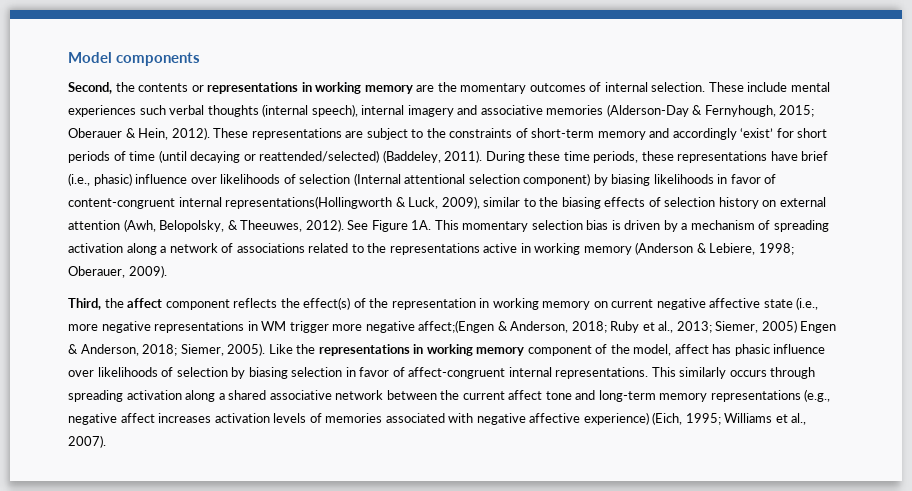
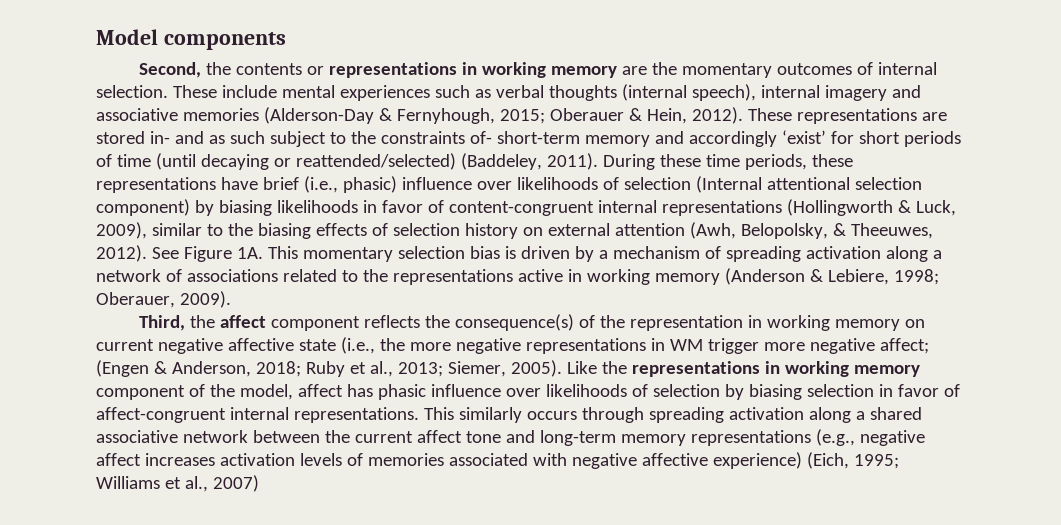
(166, 110) none -> [474,89,491,98] as
(364, 134) none -> [96,131,265,144] stored in- and as such
[515,128,528,138] of -> [469,131,492,144] of-
[225,196,393,209] representations(Hollingworth -> [661,199,893,216] representations (Hollingworth
[303,297,351,310] effect(s) -> [454,314,574,331] consequence(s)
(819, 303) none -> [379,338,405,351] the
[418,320,495,333] affect;(Engen -> [879,338,929,354] [96,360,149,377] affect; (Engen
[761,320,837,333] [68,344,224,356] 2005) Engen & Anderson, 2018; Siemer, -> (506, 369) none
[68,435,106,448] 2007). -> [212,475,259,492] 2007)

